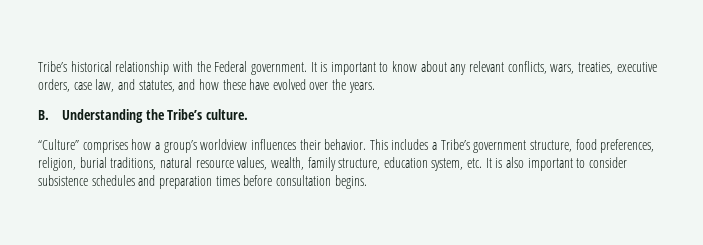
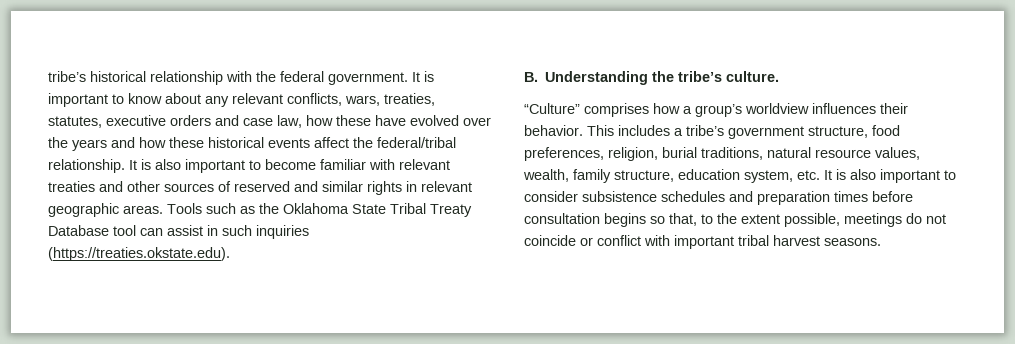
[38,61,67,72] Tribe’s -> [48,71,86,82] tribe’s
[214,61,248,72] Federal -> [280,71,324,82] federal
[616,62,657,72] [38,79,196,92] executive orders, case law, and statutes, and -> [48,115,302,128] statutes, executive orders and case law,
[348,82,375,93] years. -> [72,137,456,151] [48,159,450,173] [48,181,472,195] [48,203,472,217] [48,225,309,239] [48,247,230,261] years and how these historical events affect the federal/tribal relationship. It is also important to become familiar with relevant treaties and other sources of reserved and similar rights in relevant geographic areas. Tools such as the Oklahoma State Tribal Treaty Database tool can assist in such inquiries (https://treaties.okstate.edu).
[167,109,203,120] Tribe’s -> [678,71,723,82] tribe’s
[440,139,470,150] Tribe’s -> [686,125,724,136] tribe’s
[334,175,367,189] begins. -> [604,213,946,227] [524,235,881,249] begins so that, to the extent possible, meetings do not coincide or conflict with important tribal harvest seasons.

